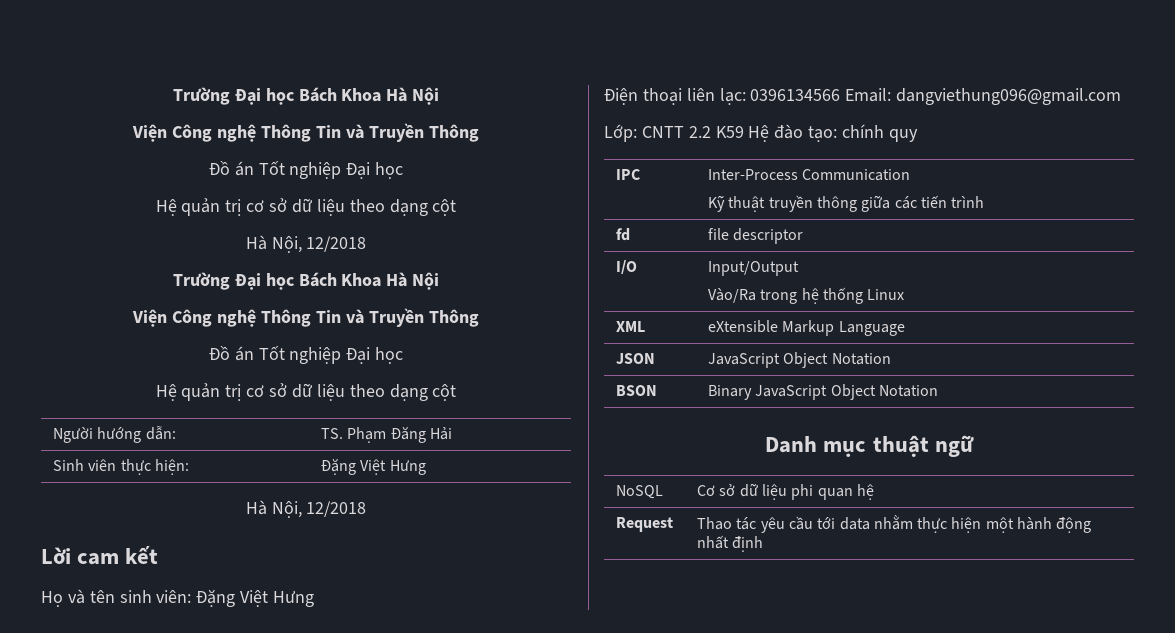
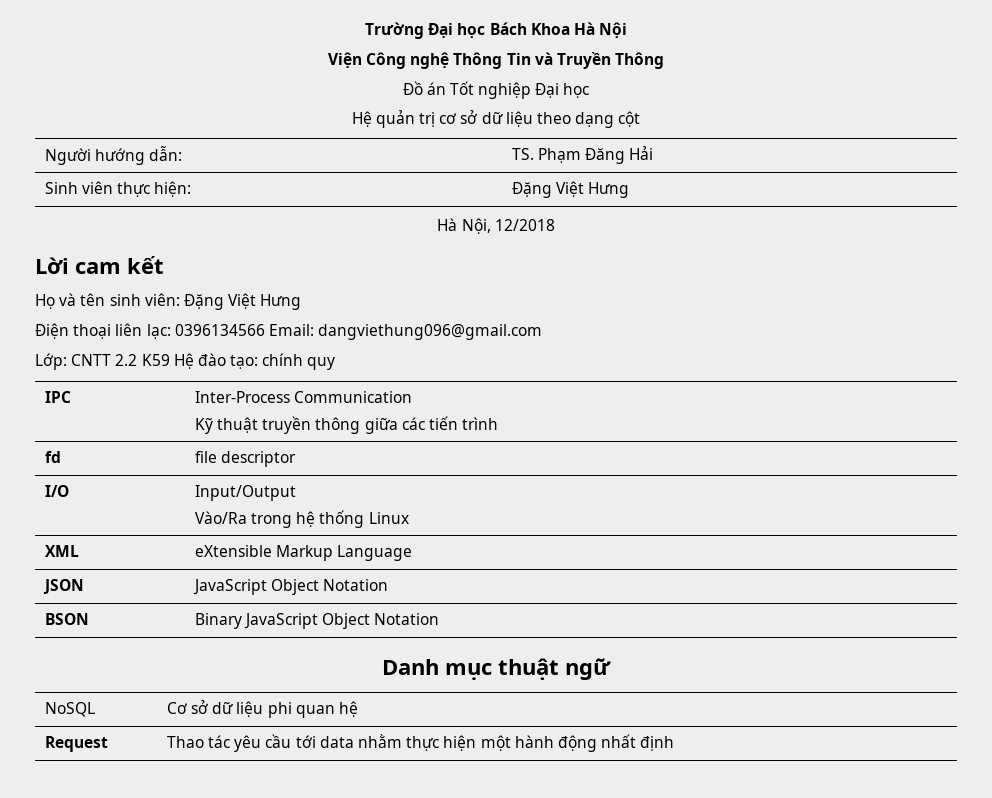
[245,235,367,253] [172,272,440,290] [132,308,479,327] [208,346,404,364] [155,383,457,401] // Hà Nội, 12/2018 // Trường Đại học Bách Khoa Hà Nội // Viện Công nghệ Thông Tin và Truyền Thông // Đồ án Tốt nghiệp Đại học // Hệ quản trị cơ sở dữ liệu theo dạng cột -> (641, 119) none

